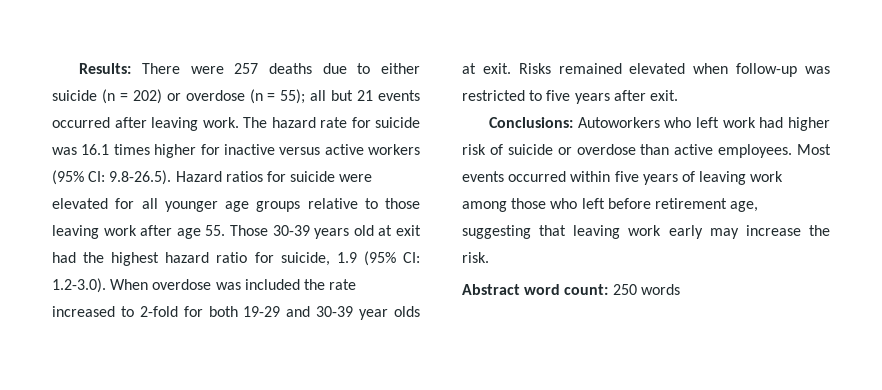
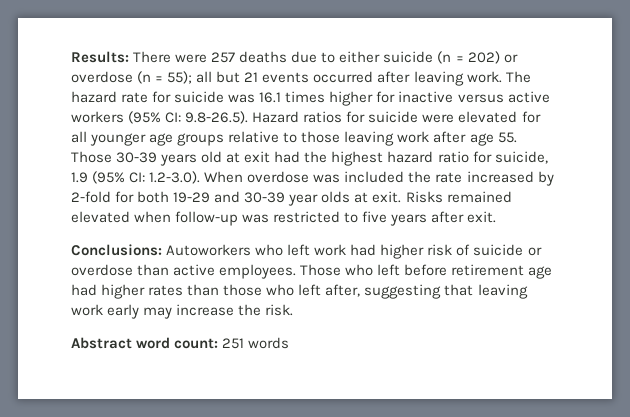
[120,306,134,317] to -> [537,171,554,186] by
[797,144,831,155] [462,171,784,185] [462,198,759,212] Most events occurred within five years of leaving work among those who left before retirement age, -> [300,264,553,279] [71,284,361,299] Those who left before retirement age had higher rates than those who left after,
[612,284,637,295] 250 -> [222,338,245,349] 251

